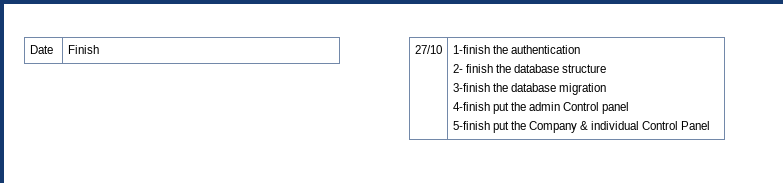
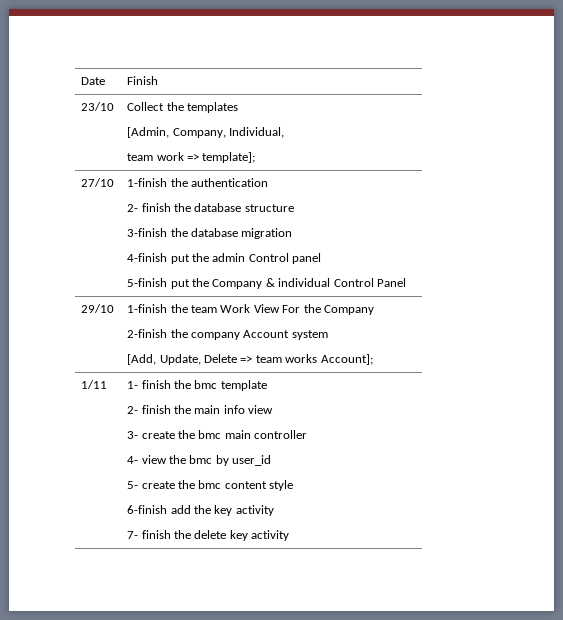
(99, 49) none -> [81,102,115,111] [127,102,239,113] [127,127,285,138] [127,152,256,163] // 23/10 | Collect the templates // [Admin, Company, Individual, // team work => template];
(711, 125) none -> [81,304,115,313] [127,304,374,315] [127,329,328,340] [127,354,373,365] [81,380,108,389] [127,380,267,391] [127,405,274,414] [127,430,308,439] [127,455,272,466] [127,480,294,491] [127,505,274,516] [127,530,290,541] // 29/10 | 1-finish the team Work View For the Company // 2-finish the company Account system // [Add, Update, Delete => team works Account]; // 1/11 | 1- finish the bmc template // 2- finish the main info view // 3- create the bmc main controller // 4- view the bmc by user_id // 5- create the bmc content style // 6-finish add the key activity // 7- finish the delete key activity

